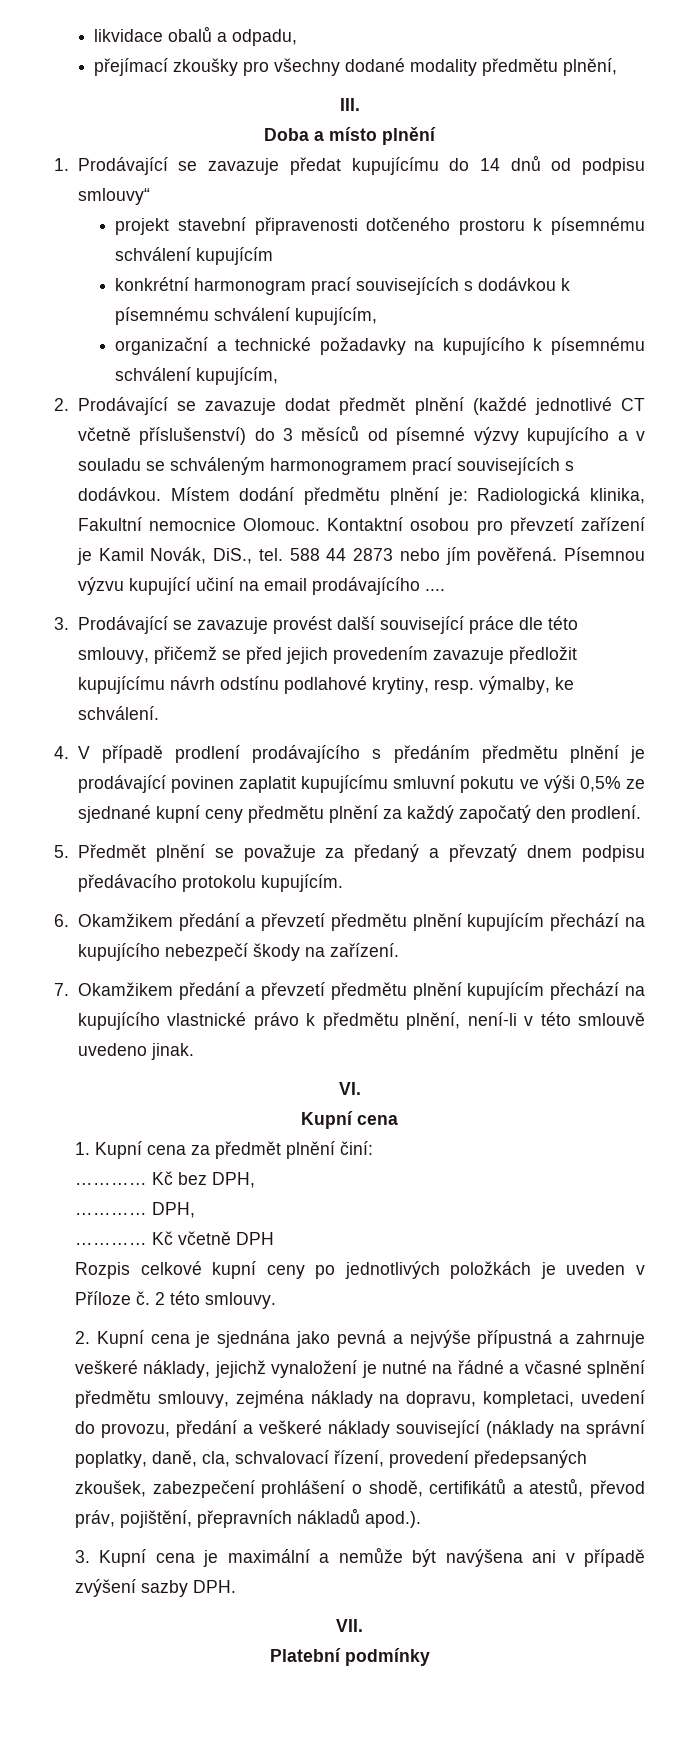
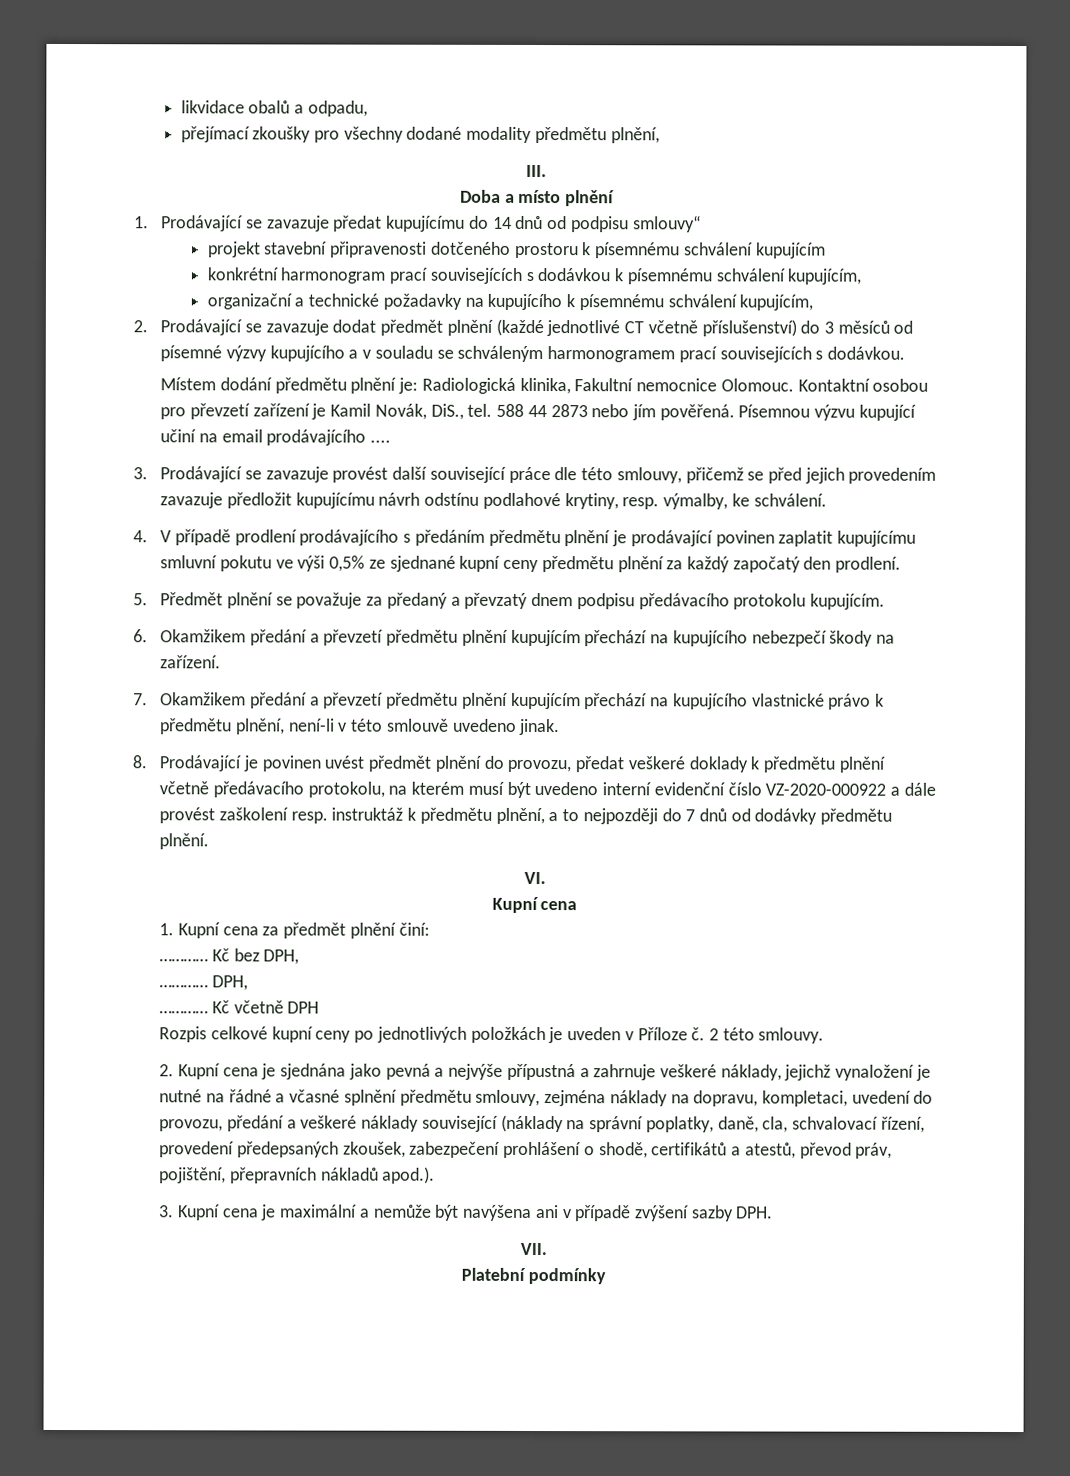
(161, 494) none -> (905, 353) //
(194, 1051) none -> [132,755,885,773] [159,781,936,798] [159,807,893,825] [159,833,210,850] // 8. Prodávající je povinen uvést předmět plnění do provozu, předat veškeré doklady k předmětu plnění včetně předávacího protokolu, na kterém musí být uvedeno interní evidenční číslo VZ-2020-000922 a dále provést zaškolení resp. instruktáž k předmětu plnění, a to nejpozději do 7 dnů od dodávky předmětu plnění.

